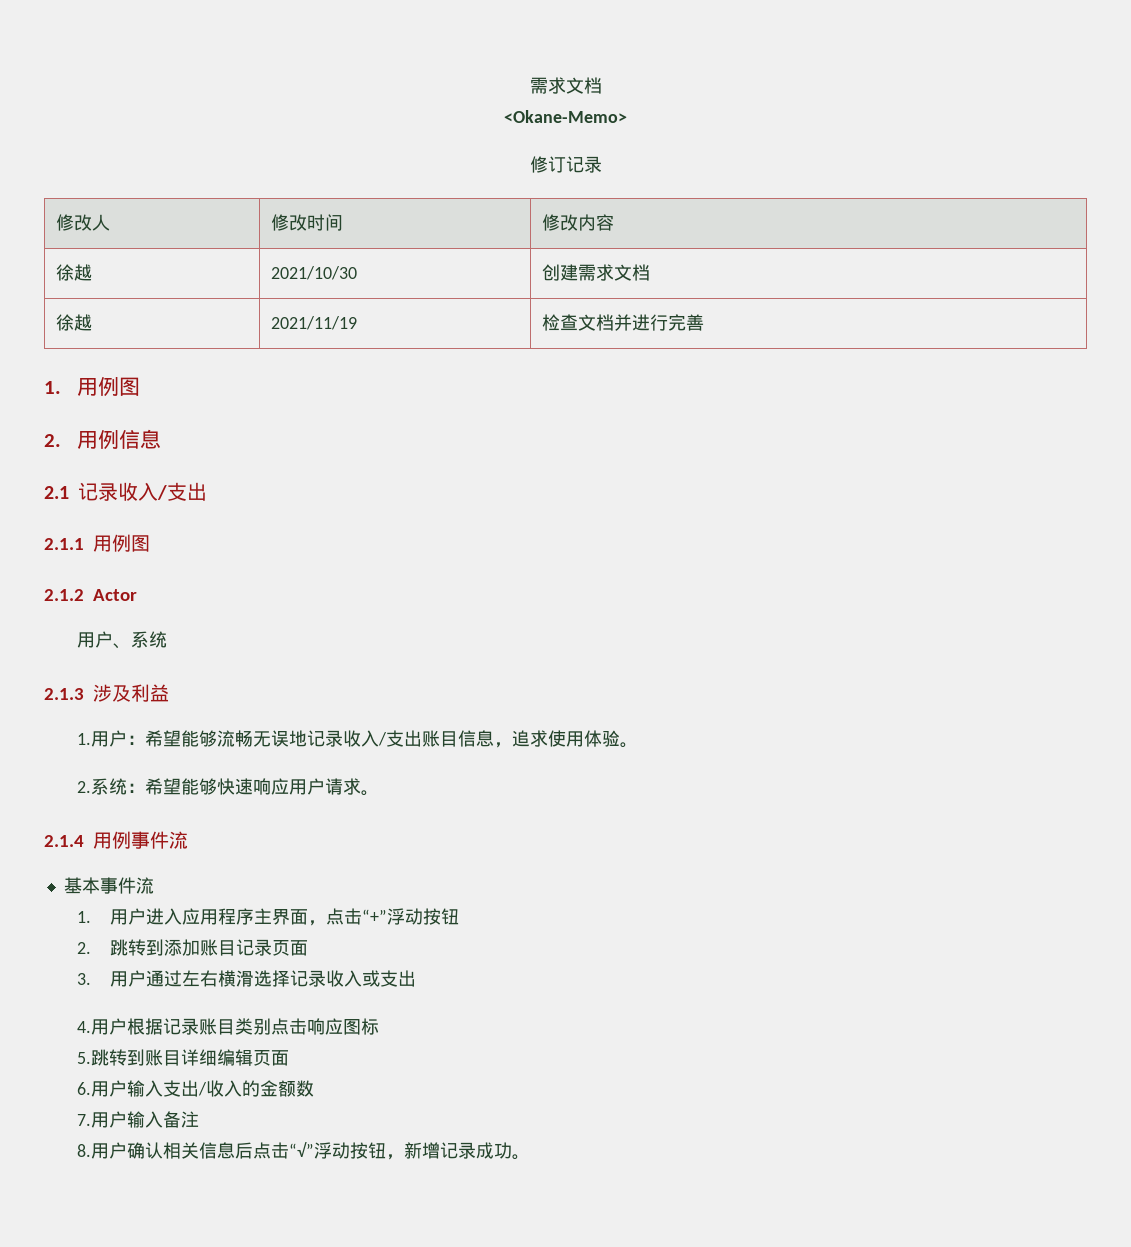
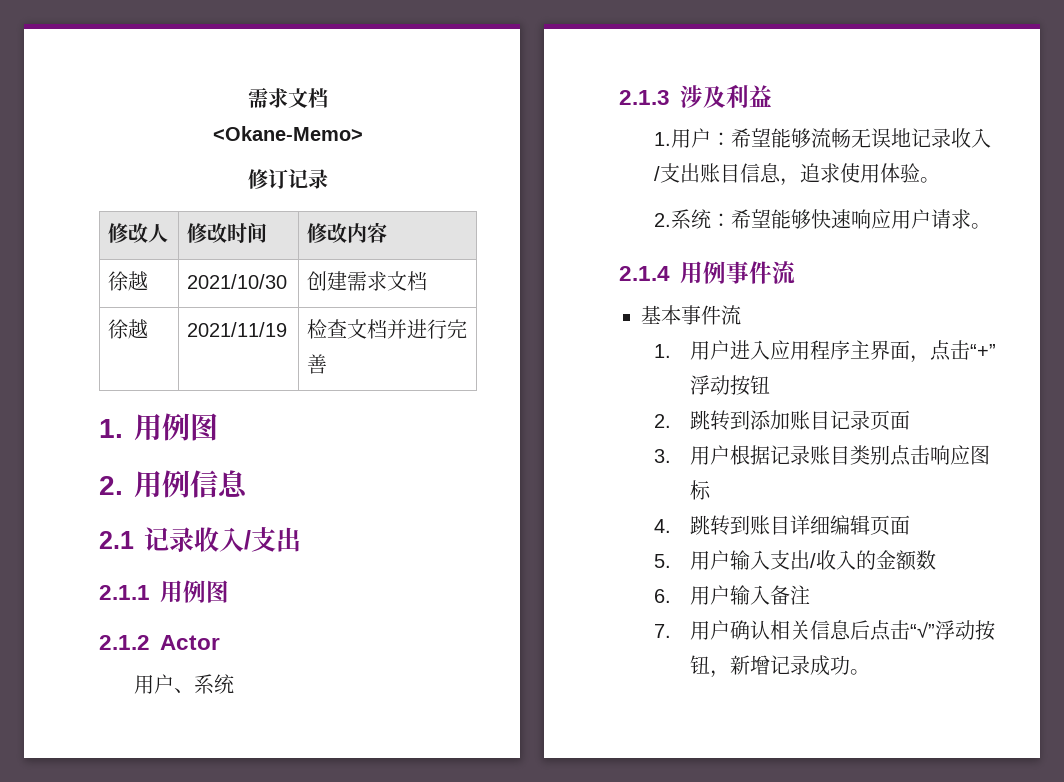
[146,970,417,987] [77,1018,128,1035] 通过左右横滑选择记录收入或支出 // 4.用户 -> (730, 455) none
[77,1052,92,1064] 5. -> [654,519,672,533] 4.
[77,1082,92,1095] 6. -> [654,554,672,568] 5.
[77,1114,92,1126] 7. -> [654,589,672,603] 6.
[77,1144,92,1157] 8. -> [654,624,672,638] 7.

